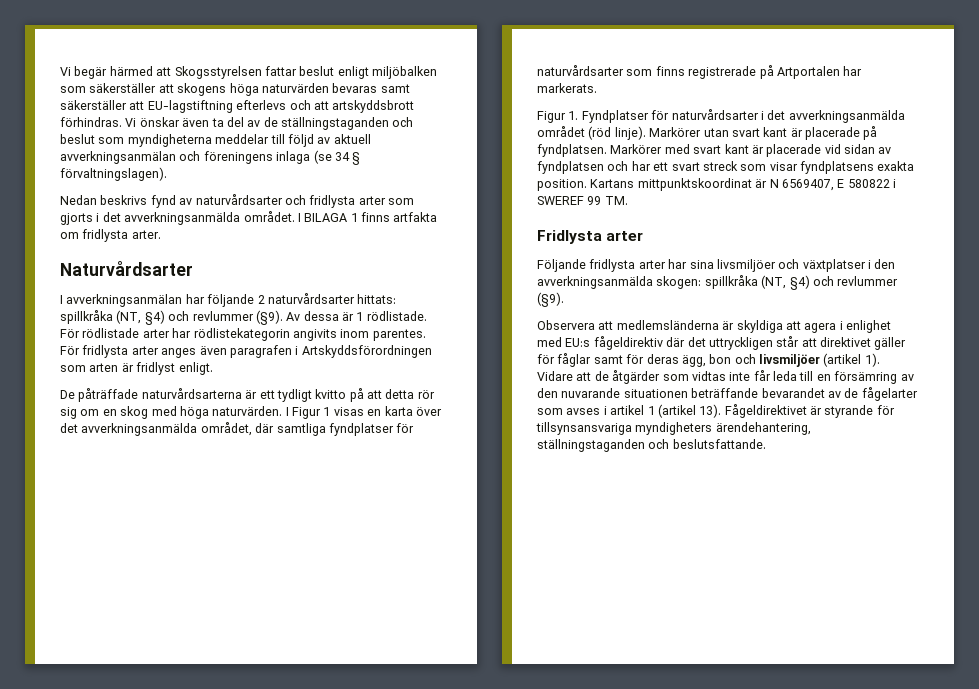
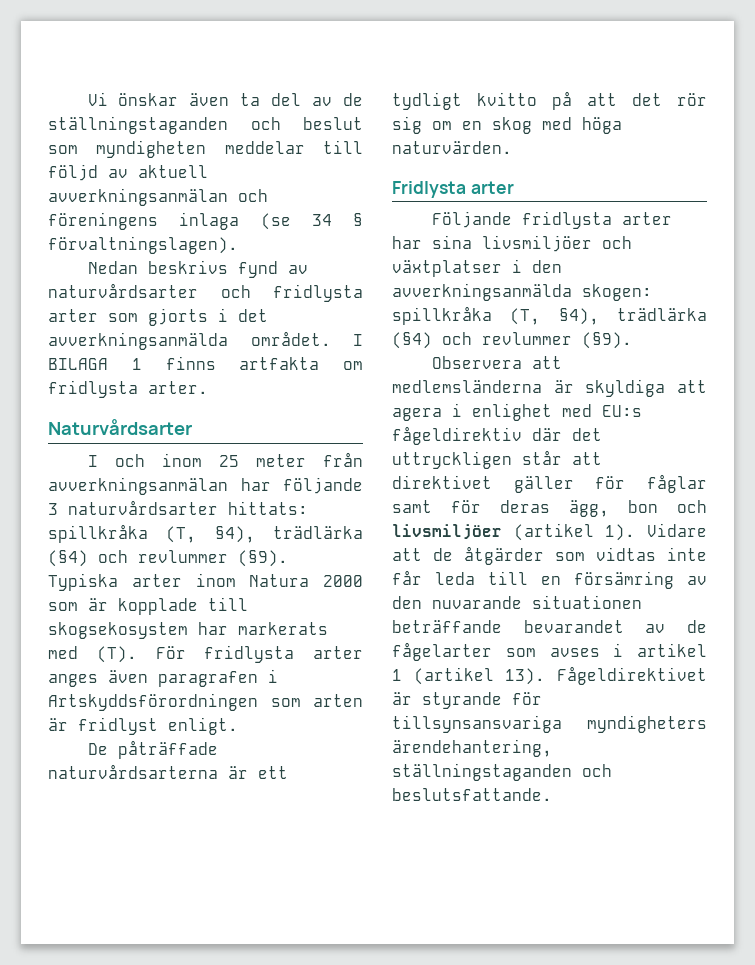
[60,66,437,79] [60,83,410,96] [60,100,415,113] [60,117,137,127] Vi begär härmed att Skogsstyrelsen fattar beslut enligt miljöbalken som säkerställer att skogens höga naturvärden bevaras samt säkerställer att EU-lagstiftning efterlevs och att artskyddsbrott förhindras. Vi -> [87,92,108,106] Vi
[127,134,212,147] myndigheterna -> [96,140,207,158] myndigheten
(63, 299) none -> [114,452,363,467] och inom 25 meter från
[257,295,265,304] 2 -> [48,503,58,515] 3
[116,310,427,325] [60,328,426,341] (NT, §4) och revlummer (§9). Av dessa är 1 rödlistade. För rödlistade arter har rödlistekategorin angivits inom parentes. -> [166,526,363,543] [48,550,288,567] [48,573,363,591] [48,597,248,615] [48,622,328,639] [48,646,137,663] (T, §4), trädlärka (§4) och revlummer (§9). Typiska arter inom Natura 2000 som är kopplade till skogsekosystem har markerats med (T).
[385,389,415,399] detta -> [632,93,662,106] det
[285,406,442,419] [60,422,415,436] [537,65,863,79] [537,83,597,93] [537,109,905,123] [537,126,878,140] [537,144,892,157] [537,161,915,174] [537,178,896,191] [537,196,628,205] I Figur 1 visas en karta över det avverkningsanmälda området, där samtliga fyndplatser för naturvårdsarter som finns registrerade på Artportalen har markerats. // Figur 1. Fyndplatser för naturvårdsarter i det avverkningsanmälda området (röd linje). Markörer utan svart kant är placerade på fyndplatsen. Markörer med svart kant är placerade vid sidan av fyndplatsen och har ett svart streck som visar fyndplatsens exakta position. Kartans mittpunktskoordinat är N 6569407, E 580822 i SWEREF 99 TM. -> (512, 147) none
[761,275,810,290] (NT, §4) -> [510,308,707,325] [392,332,432,349] (T, §4), trädlärka (§4)

